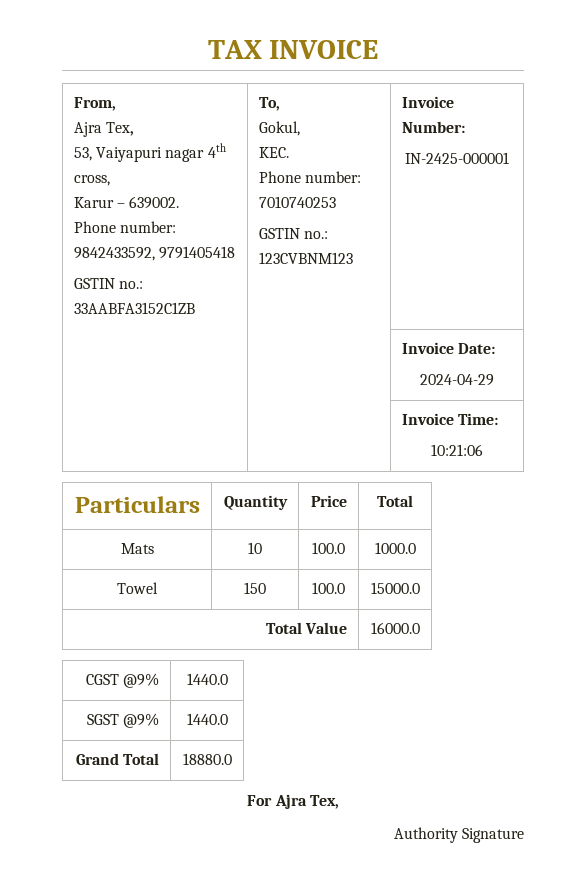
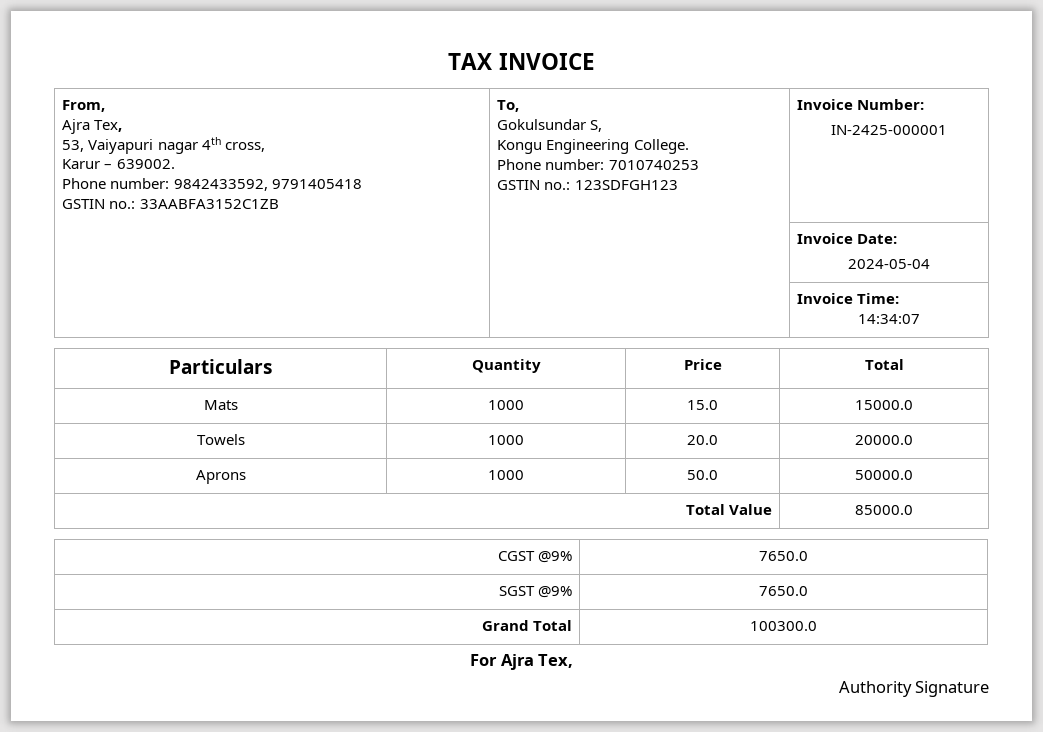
[258,121,300,136] [258,147,289,158] Gokul, // KEC. -> [497,119,603,132] [497,139,689,154] Gokulsundar S, // Kongu Engineering College.
[258,252,353,264] 123CVBNM123 -> [574,180,678,190] 123SDFGH123
[420,374,494,386] 2024-04-29 -> [848,259,930,269] 2024-05-04
[431,444,483,456] 10:21:06 -> [858,314,920,324] 14:34:07
[248,542,262,554] [312,542,345,554] [374,542,416,554] [117,582,158,594] [244,582,266,594] [312,582,345,594] [370,582,420,594] 10 | 100.0 | 1000.0 // Towel | 150 | 100.0 | 15000.0 -> [488,400,524,410] [687,400,718,410] [855,400,913,410] [196,434,245,445] [488,435,524,445] [687,435,718,445] [855,435,913,445] [195,470,246,484] [488,470,524,480] [687,470,718,480] [855,470,913,480] 1000 | 15.0 | 15000.0 // Towels | 1000 | 20.0 | 20000.0 // Aprons | 1000 | 50.0 | 50000.0
[370,622,420,634] 16000.0 -> [855,505,913,515] 85000.0
[186,673,228,685] 1440.0 -> [759,551,808,561] 7650.0
[186,713,228,725] 1440.0 -> [759,586,808,596] 7650.0
[182,753,232,765] 18880.0 -> [750,621,817,631] 100300.0

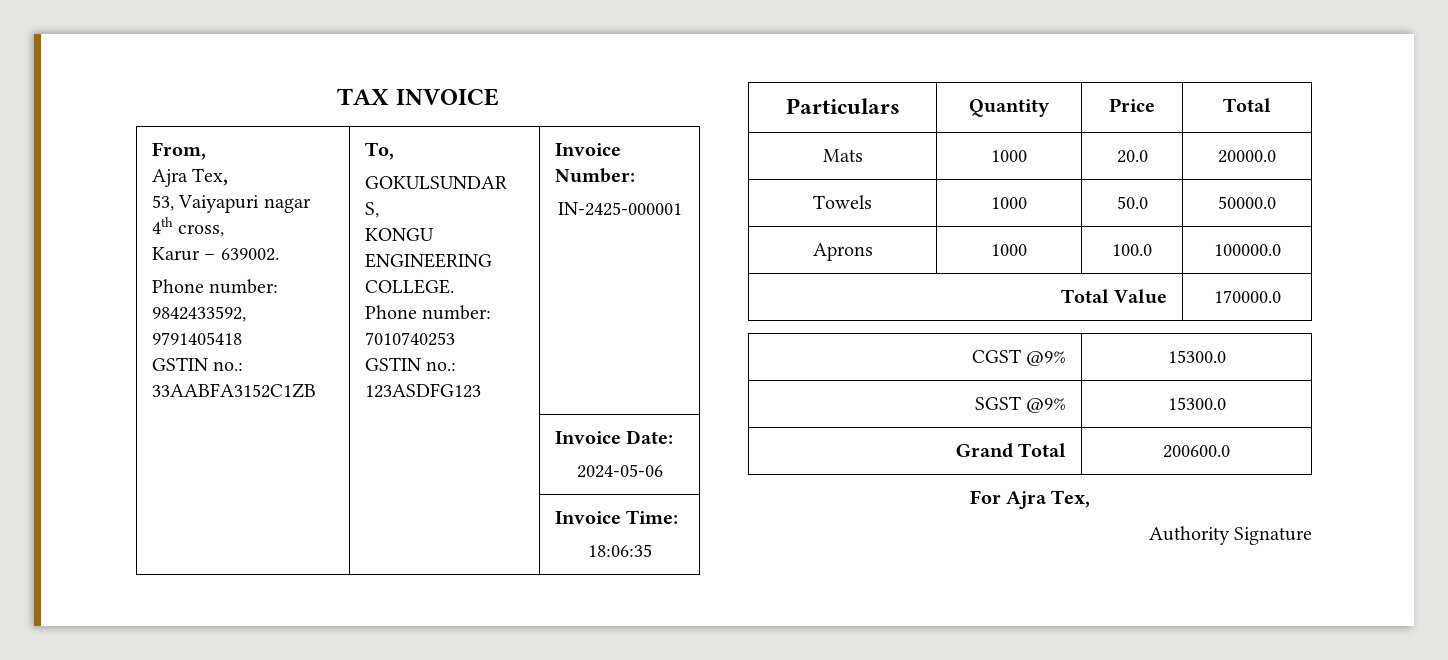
[497,119,587,130] Gokulsundar -> [364,176,507,189] GOKULSUNDAR
[497,139,689,154] Kongu Engineering College. -> [364,228,434,241] [364,253,492,268] [364,279,454,294] KONGU ENGINEERING COLLEGE.
[574,180,678,190] 123SDFGH123 -> [364,383,481,398] 123ASDFG123
[848,259,930,269] 2024-05-04 -> [576,464,663,478] 2024-05-06
[858,314,920,324] 14:34:07 -> [587,544,652,557] 18:06:35
[687,400,718,410] [855,400,913,410] [196,434,245,445] [488,435,524,445] | 15.0 | 15000.0 // Towels | 1000 -> (1027, 156) none
[195,470,246,484] Aprons -> [813,195,872,209] Towels
(913, 475) none -> [812,243,873,261] [991,244,1027,256] [1112,244,1152,256] [1213,244,1281,256] // Aprons | 1000 | 100.0 | 100000.0
[855,505,913,515] 85000.0 -> [1213,290,1281,303] 170000.0
[759,551,808,561] 7650.0 -> [1167,350,1226,363] 15300.0
[759,586,808,596] 7650.0 -> [1167,397,1226,410] 15300.0
[750,621,817,631] 100300.0 -> [1163,445,1230,458] 200600.0

